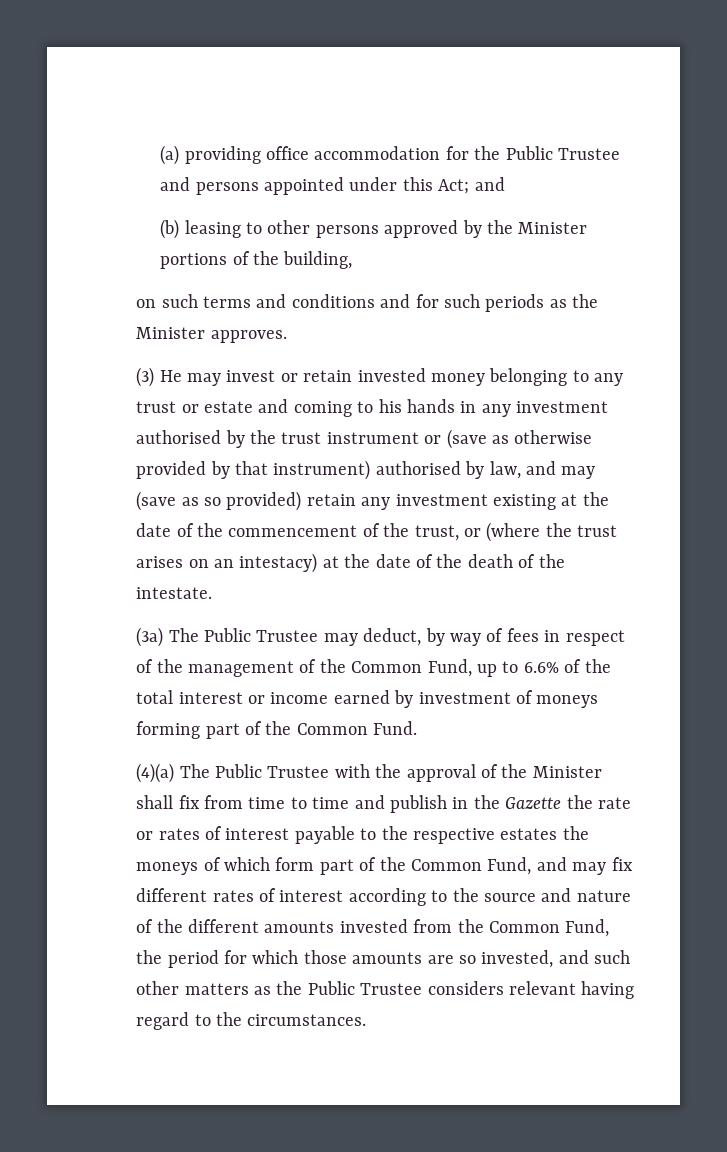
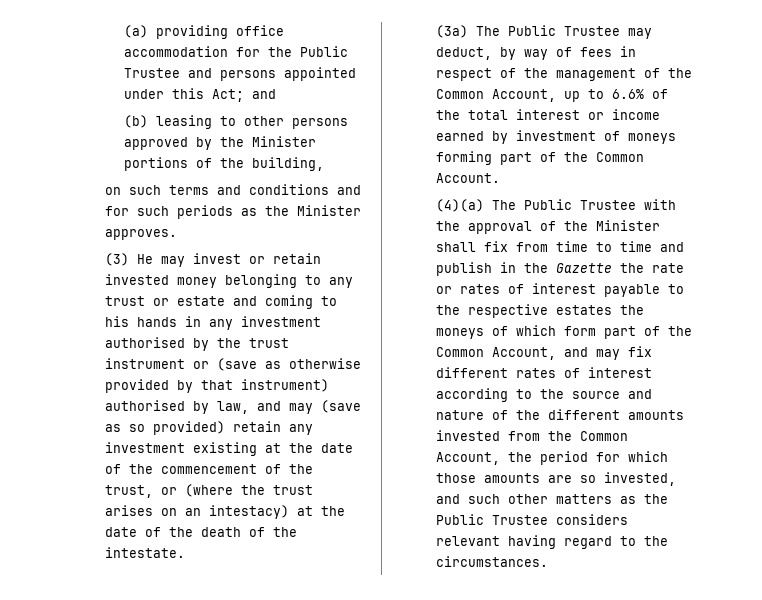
[427,659,472,677] Fund, -> [491,89,556,102] Account,
[373,721,418,735] Fund. -> [435,173,500,183] Account.
[487,857,532,875] Fund, -> [491,347,556,360] Account,
[565,919,610,937] Fund, -> [435,452,500,465] Account,

